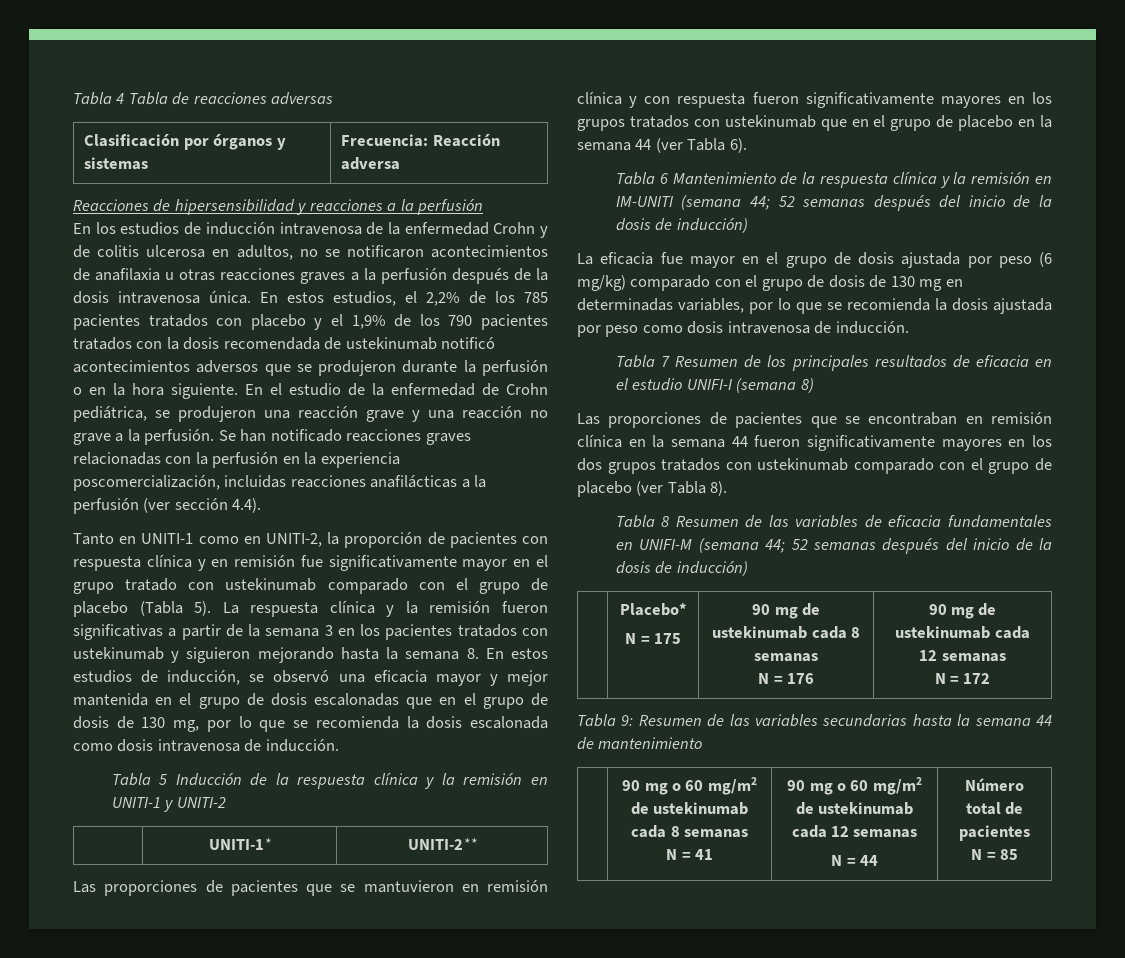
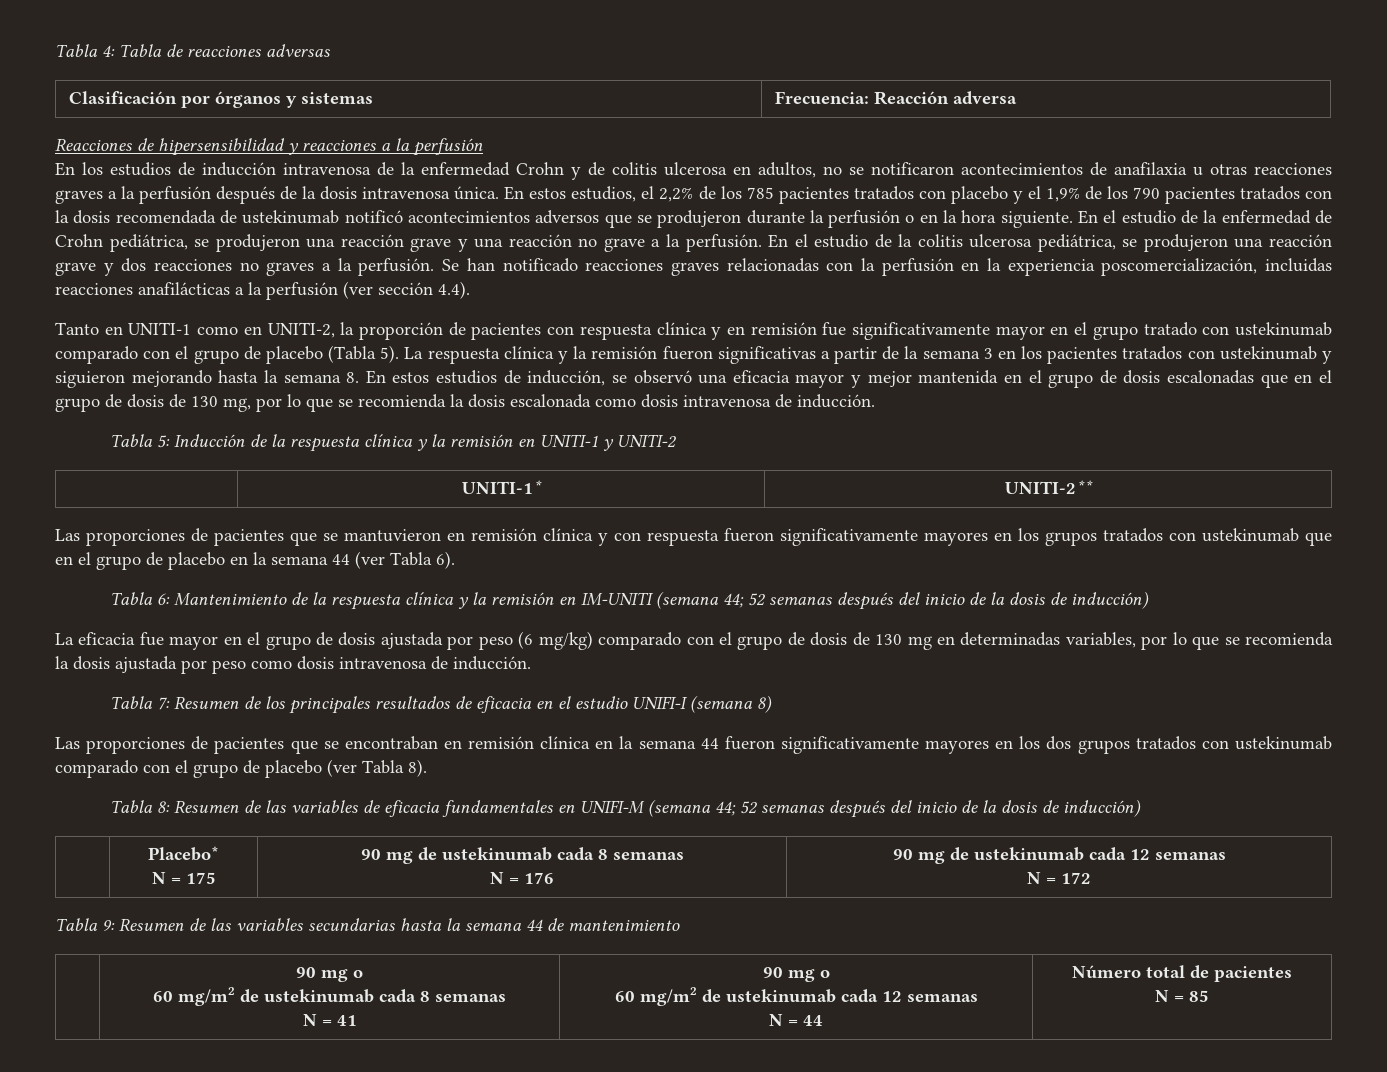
[73,92,125,105] Tabla 4 -> [55,44,115,57] Tabla 4:
(215, 437) none -> [768,234,1332,252] [55,258,435,276] En el estudio de la colitis ulcerosa pediátrica, se produjeron una reacción grave y dos reacciones no graves a la perfusión.
[159,774,168,785] 5 -> [157,435,171,448] 5:
[659,173,669,184] 6 -> [157,593,171,605] 6:
[661,356,671,367] 7 -> [157,697,171,710] 7:
[661,516,670,527] 8 -> [157,801,171,813] 8:
(681, 787) none -> (364, 974) //
(846, 787) none -> (830, 974) //

